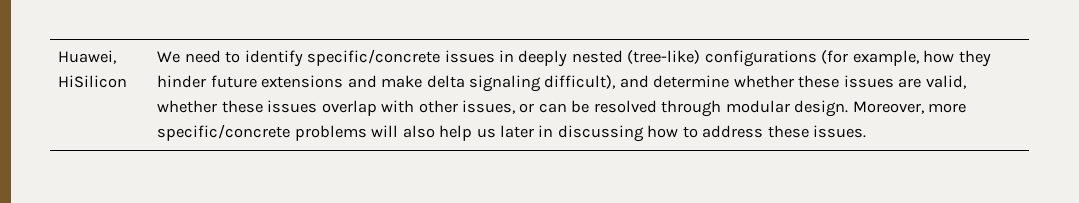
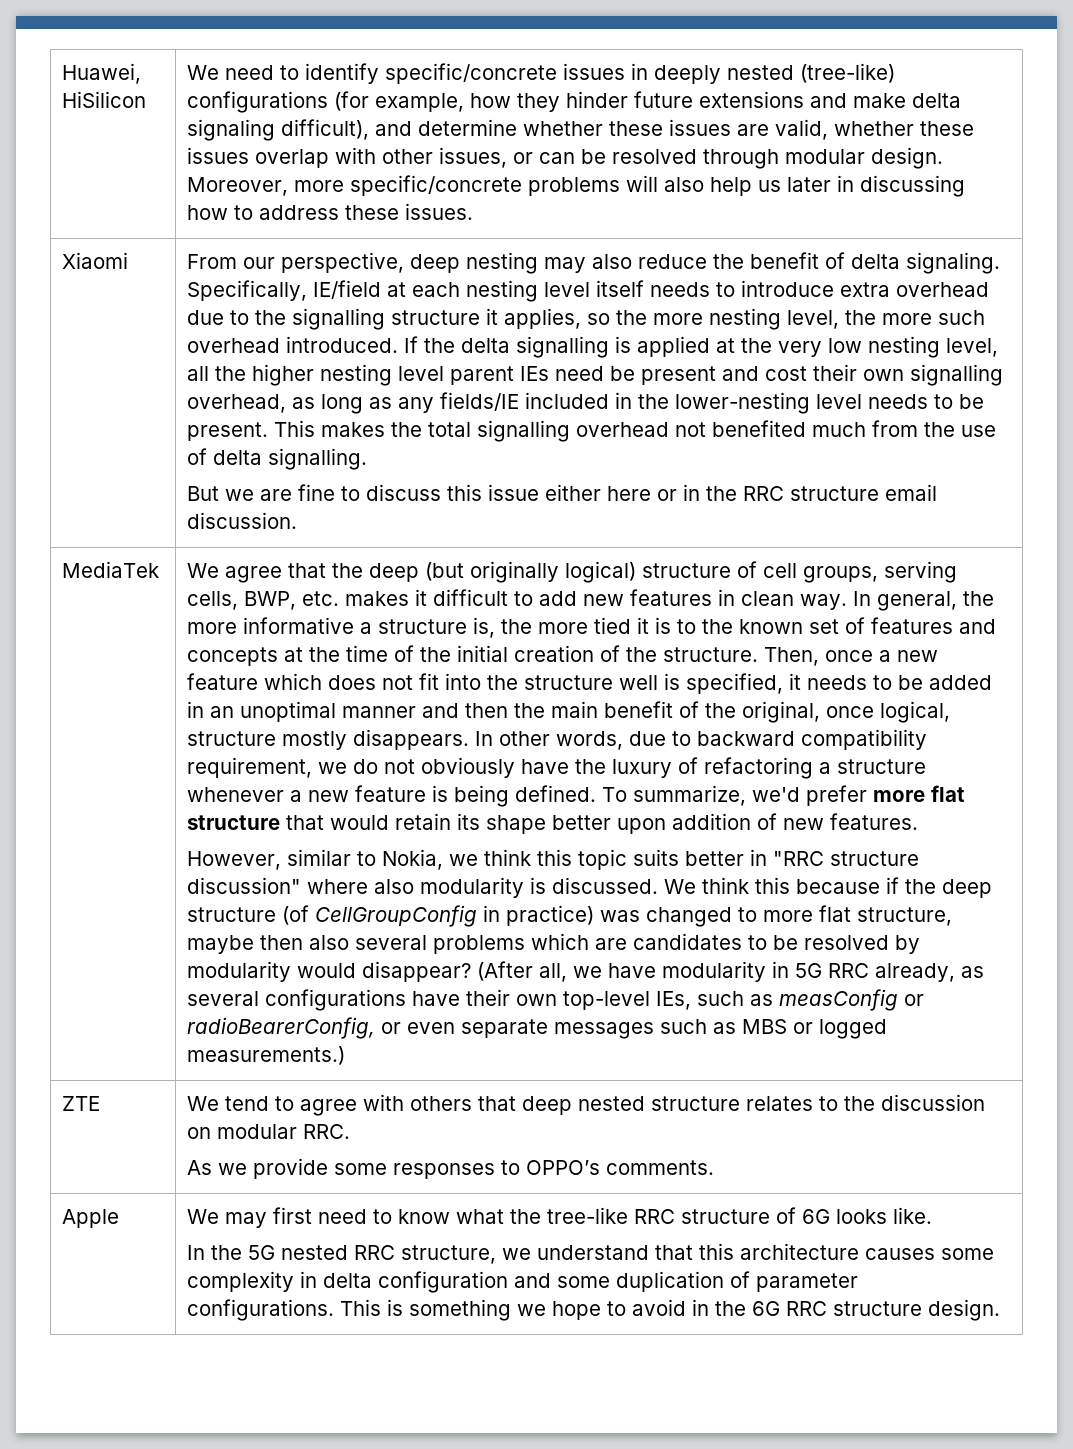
(867, 131) none -> [62,252,129,269] [187,252,1001,274] [187,280,990,302] [187,308,986,330] [187,336,999,358] [187,364,1004,386] [187,392,985,414] [187,420,997,442] [187,448,368,470] [187,484,938,501] [187,512,298,529] [62,561,160,578] [187,561,958,583] [187,589,995,611] [187,617,997,638] [187,645,939,666] [187,673,993,694] [187,701,951,723] [187,729,928,750] [187,757,927,779] [187,785,966,807] [187,813,919,834] [187,849,920,870] [187,877,993,898] [187,905,953,927] [187,933,921,954] [187,961,985,982] [187,989,925,1011] [187,1017,888,1039] [187,1046,346,1065] [62,1096,101,1111] [187,1094,986,1116] [187,1124,351,1139] [187,1158,715,1179] [62,1209,120,1228] [187,1207,933,1228] [187,1243,995,1264] [187,1271,859,1293] [187,1299,1001,1321] // Xiaomi | From our perspective, deep nesting may also reduce the benefit of delta signaling. Specifically, IE/field at each nesting level itself needs to introduce extra overhead due to the signalling structure it applies, so the more nesting level, the more such overhead introduced. If the delta signalling is applied at the very low nesting level, all the higher nesting level parent IEs need be present and cost their own signalling overhead, as long as any fields/IE included in the lower-nesting level needs to be present. This makes the total signalling overhead not benefited much from the use of delta signalling. // But we are fine to discuss this issue either here or in the RRC structure email discussion. // MediaTek | We agree that the deep (but originally logical) structure of cell groups, serving cells, BWP, etc. makes it difficult to add new features in clean way. In general, the more informative a structure is, the more tied it is to the known set of features and concepts at the time of the initial creation of the structure. Then, once a new feature which does not fit into the structure well is specified, it needs to be added in an unoptimal manner and then the main benefit of the original, once logical, structure mostly disappears. In other words, due to backward compatibility requirement, we do not obviously have the luxury of refactoring a structure whenever a new feature is being defined. To summarize, we'd prefer more flat structure that would retain its shape better upon addition of new features. // However, similar to Nokia, we think this topic suits better in "RRC structure discussion" where also modularity is discussed. We think this because if the deep structure (of CellGroupConfig in practice) was changed to more flat structure, maybe then also several problems which are candidates to be resolved by modularity would disappear? (After all, we have modularity in 5G RRC already, as several configurations have their own top-level IEs, such as measConfig or radioBearerConfig, or even separate messages such as MBS or logged measurements.) // ZTE | We tend to agree with others that deep nested structure relates to the discussion on modular RRC. // As we provide some responses to OPPO’s comments. // Apple | We may first need to know what the tree-like RRC structure of 6G looks like. // In the 5G nested RRC structure, we understand that this architecture causes some complexity in delta configuration and some duplication of parameter configurations. This is something we hope to avoid in the 6G RRC structure design.

